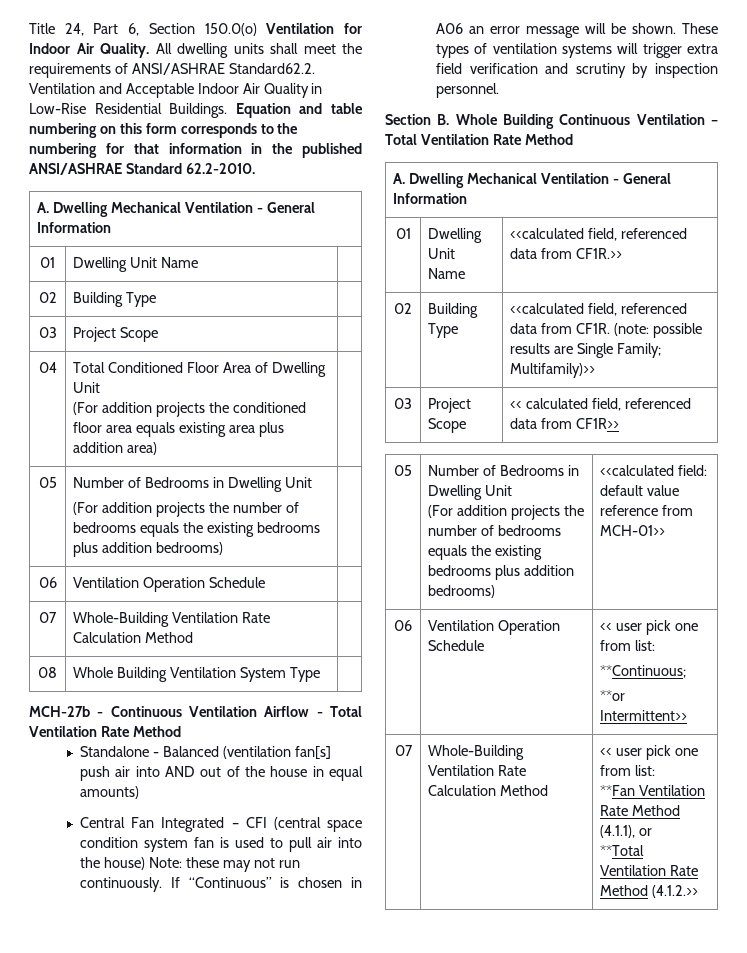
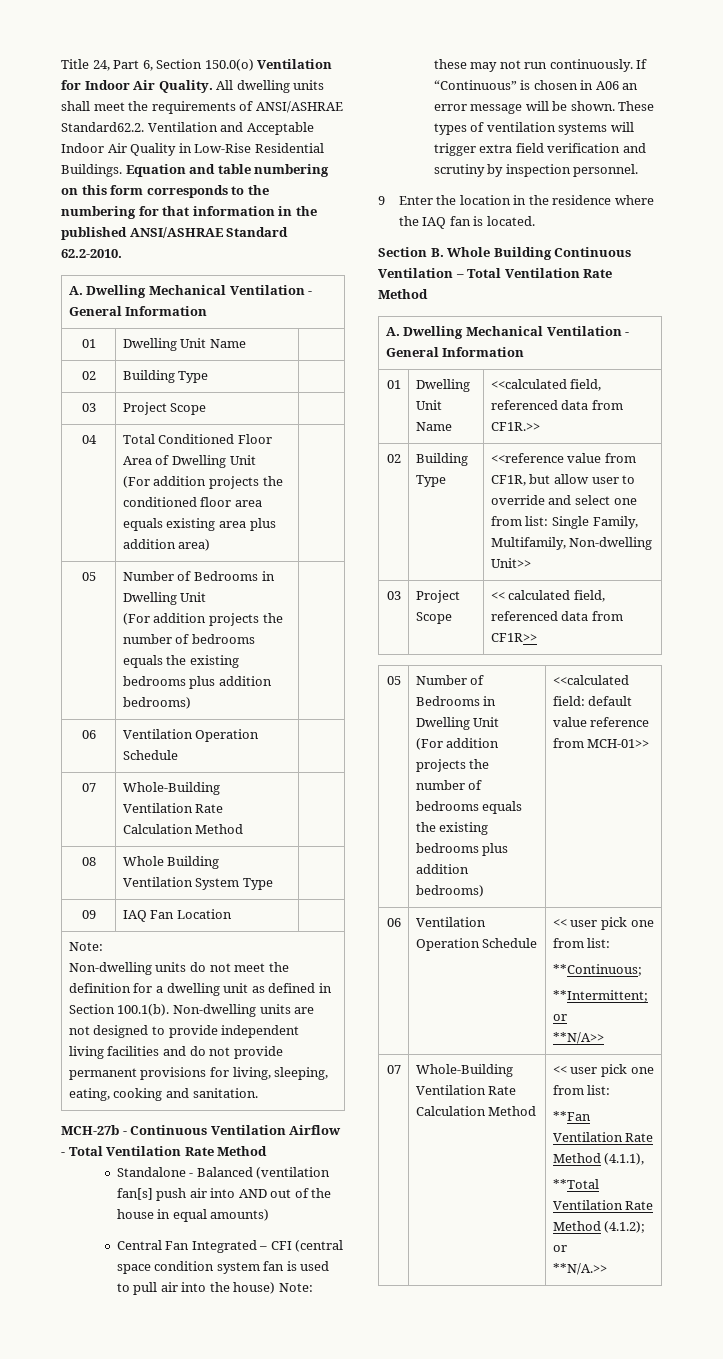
(320, 674) none -> [81,910,96,919] [122,909,232,922] [68,942,103,951] [68,962,289,975] [68,983,332,996] [68,1004,315,1017] [68,1025,300,1038] [68,1046,283,1059] [68,1067,329,1080] [68,1088,258,1101] // 09 | IAQ Fan Location | // Note: // Non-dwelling units do not meet the definition for a dwelling unit as defined in Section 100.1(b). Non-dwelling units are not designed to provide independent living facilities and do not provide permanent provisions for living, sleeping, eating, cooking and sanitation.
(500, 90) none -> [378,195,654,205] [398,216,535,229] // 9 Enter the location in the residence where the IAQ fan is located.
[510,303,687,316] [510,323,702,338] [510,343,661,358] [510,363,596,378] <<calculated field, referenced data from CF1R. (note: possible results are Single Family; Multifamily)>> -> [490,453,636,463] [490,474,636,486] [490,495,637,505] [490,516,638,529] [490,537,653,550] [490,558,531,568] <<reference value from CF1R, but allow user to override and select one from list: Single Family, Multifamily, Non-dwelling Unit>>
[600,690,626,701] [600,710,688,721] **or Intermittent>> -> [552,990,648,1002] [552,1014,567,1021] [552,1032,604,1044] **Intermittent; or // **N/A>>
[639,828,653,836] or -> (645, 1159) none
[652,885,699,898] (4.1.2.>> -> [604,1221,646,1233] [552,1245,567,1252] [552,1263,607,1275] (4.1.2); or // **N/A.>>

